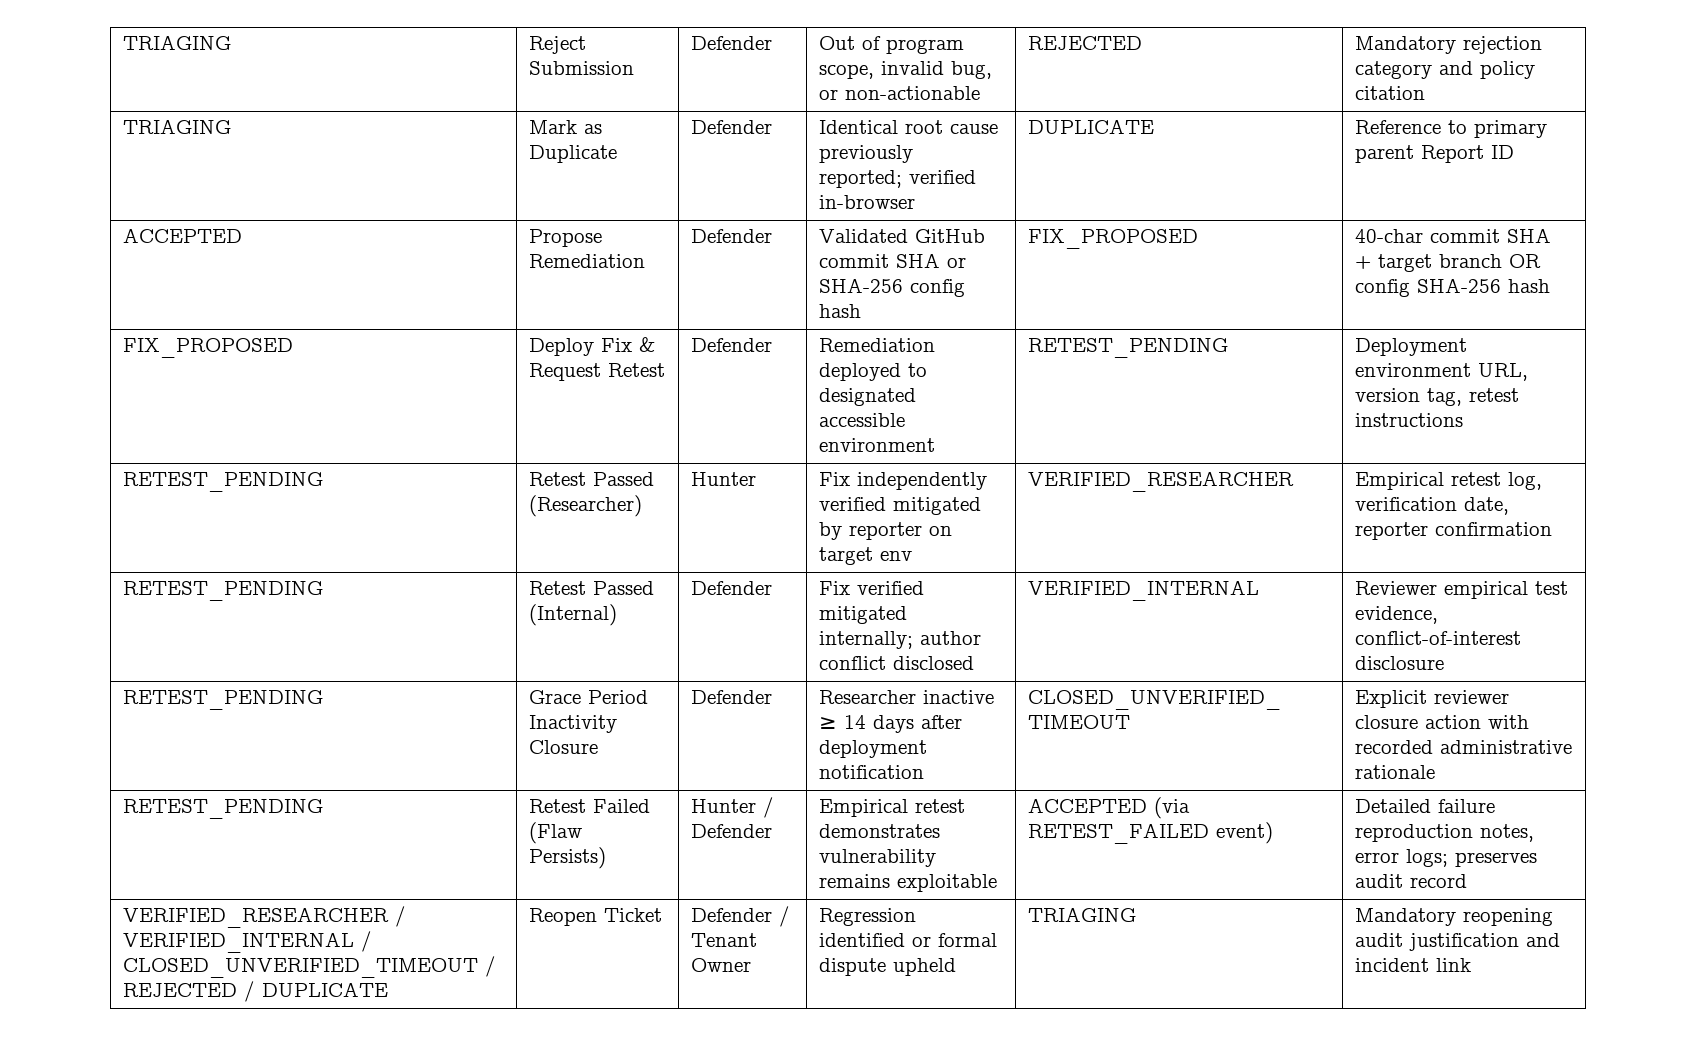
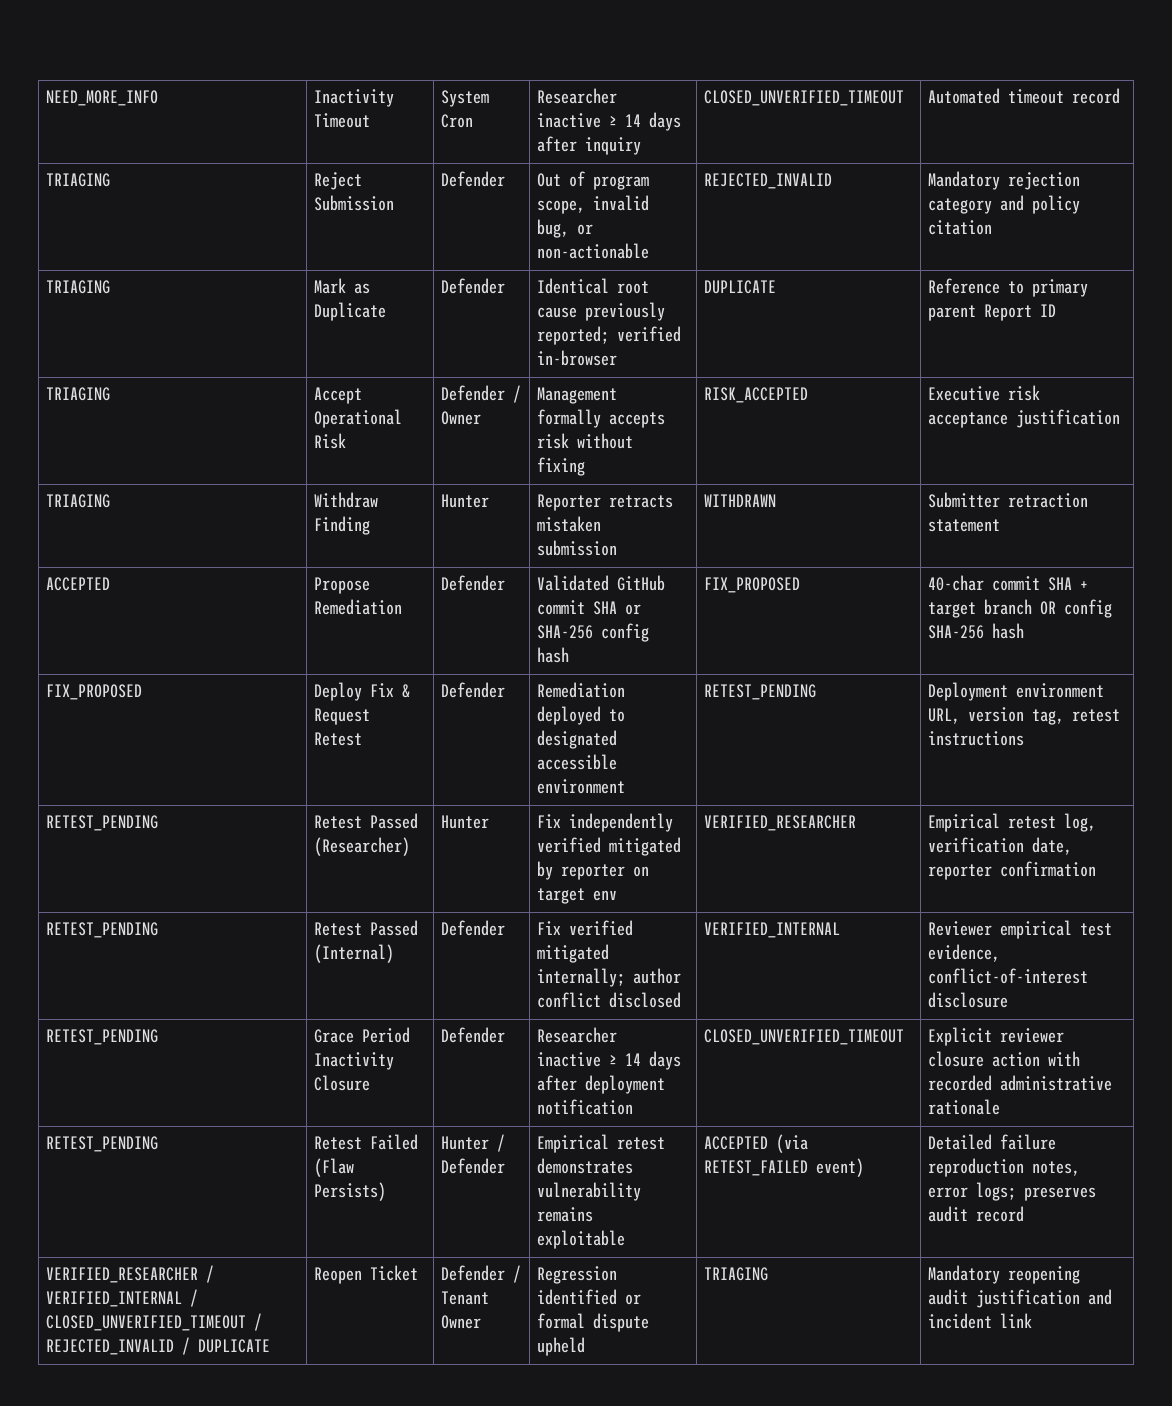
(123, 42) none -> [46,90,159,106] [314,89,395,107] [314,113,371,128] [441,90,490,107] [441,114,474,128] [537,88,618,104] [537,112,682,131] [537,136,642,155] [704,90,905,106] [928,88,1121,104] NEED_MORE_INFO | Inactivity Timeout | System Cron | Researcher inactive ≥ 14 days after inquiry | CLOSED_UNVERIFIED_TIMEOUT | Automated timeout record //
[1028,36,1143,50] REJECTED -> [704,173,833,189] REJECTED_INVALID
(1515, 152) none -> [46,387,111,401] [314,387,363,404] [314,409,403,428] [314,433,347,449] [441,385,522,403] [441,411,482,425] [537,387,618,404] [537,409,666,428] [537,433,634,449] [537,457,586,476] [704,387,809,403] [928,385,1041,401] [928,409,1121,428] [46,494,111,508] [314,492,379,508] [314,516,371,535] [441,494,490,508] [537,494,674,511] [537,516,602,532] [537,540,618,556] [704,494,777,507] [928,492,1089,508] [928,519,1001,532] // TRIAGING | Accept Operational Risk | Defender / Owner | Management formally accepts risk without fixing | RISK_ACCEPTED | Executive risk acceptance justification // TRIAGING | Withdraw Finding | Hunter | Reporter retracts mistaken submission | WITHDRAWN | Submitter retraction statement
[123,983,238,997] REJECTED -> [46,1339,175,1355] REJECTED_INVALID

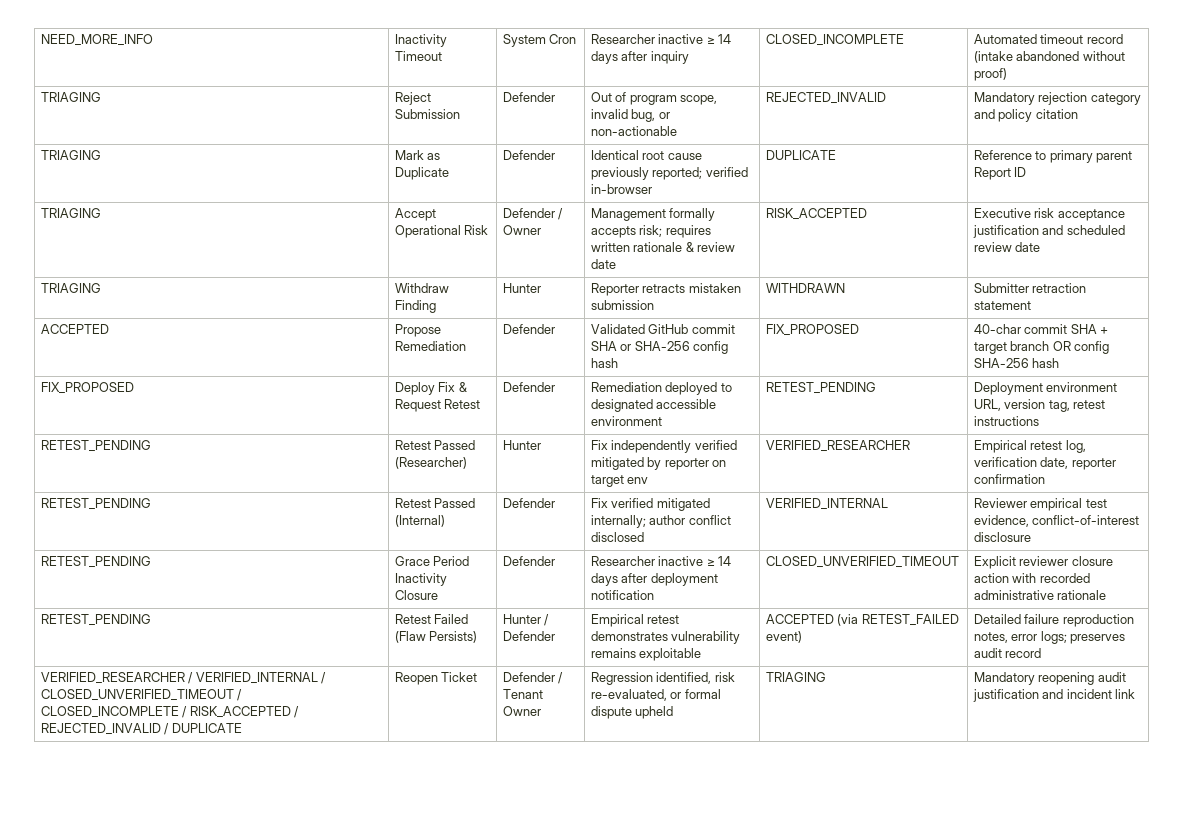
[704,90,905,106] CLOSED_UNVERIFIED_TIMEOUT -> [765,34,904,46] CLOSED_INCOMPLETE
(1121, 96) none -> [973,51,1125,63] [973,68,1007,81] (intake abandoned without proof)
[537,433,634,449] [537,457,586,476] risk without fixing -> [639,225,711,238] [590,242,736,252] [590,259,616,269] risk; requires written rationale & review date
(1121, 418) none -> [1042,225,1125,235] [973,242,1041,252] and scheduled review date
(263, 1322) none -> [40,706,300,718] CLOSED_INCOMPLETE / RISK_ACCEPTED /
[537,1289,618,1305] identified -> [656,672,735,684] [590,689,667,701] identified, risk re-evaluated,

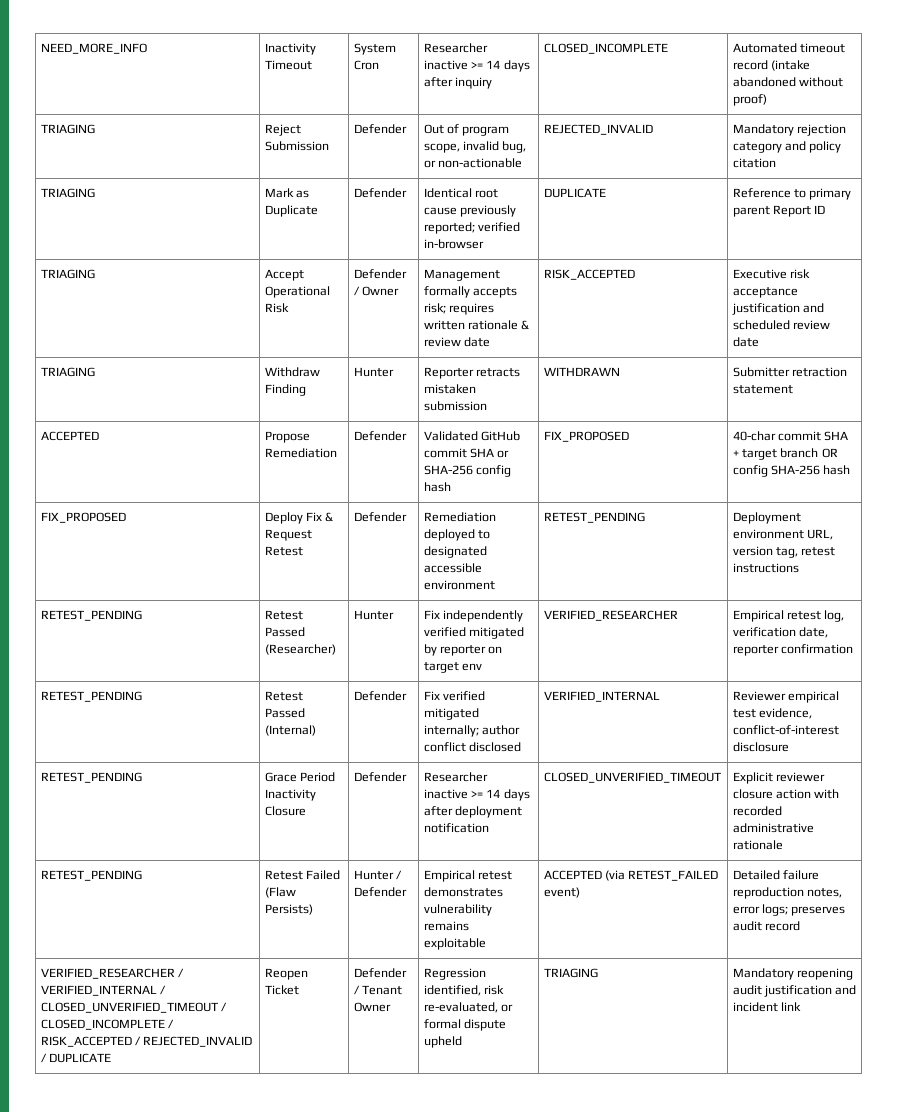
[706,37,715,44] ≥ -> [470,62,483,69] >=
[706,559,715,566] ≥ -> [470,791,483,798] >=

